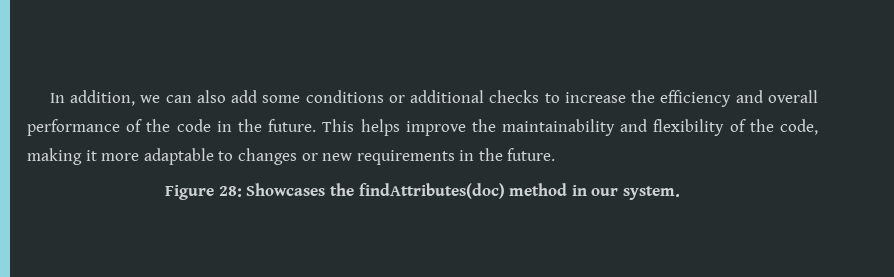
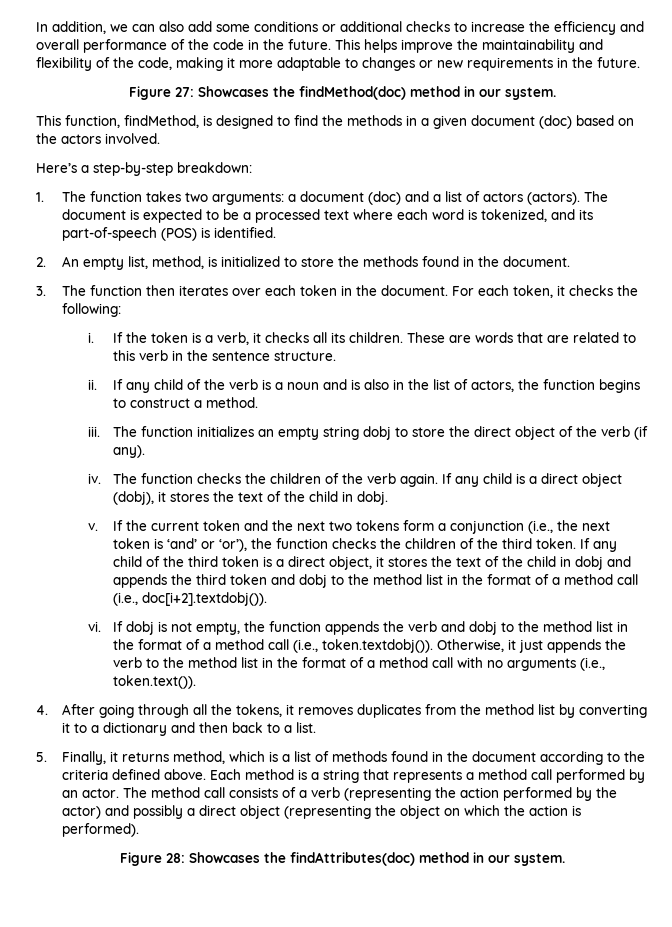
(556, 154) none -> [128,86,556,100] [36,115,634,129] [36,133,160,144] [36,162,252,176] [36,191,608,205] [61,209,593,223] [61,227,276,241] [36,256,570,270] [36,285,638,298] [61,303,121,317] [87,332,637,345] [113,350,337,361] [87,379,641,393] [113,397,259,408] [87,426,649,440] [113,445,146,458] [87,473,623,487] [113,491,389,505] [87,520,611,534] [113,538,618,552] [113,556,632,570] [113,574,639,588] [113,592,268,606] [87,621,629,635] [113,639,627,653] [113,657,606,671] [113,675,197,689] [36,704,647,718] [61,722,316,736] [36,751,645,765] [61,769,645,783] [61,787,617,801] [61,805,581,819] [61,823,139,837] // Figure 27: Showcases the findMethod(doc) method in our system. // This function, findMethod, is designed to find the methods in a given document (doc) based on the actors involved. // Here’s a step-by-step breakdown: // 1. The function takes two arguments: a document (doc) and a list of actors (actors). The document is expected to be a processed text where each word is tokenized, and its part-of-speech (POS) is identified. // 2. An empty list, method, is initialized to store the methods found in the document. // 3. The function then iterates over each token in the document. For each token, it checks the following: // i. If the token is a verb, it checks all its children. These are words that are related to this verb in the sentence structure. // ii. If any child of the verb is a noun and is also in the list of actors, the function begins to construct a method. // iii. The function initializes an empty string dobj to store the direct object of the verb (if any). // iv. The function checks the children of the verb again. If any child is a direct object (dobj), it stores the text of the child in dobj. // v. If the current token and the next two tokens form a conjunction (i.e., the next token is ‘and’ or ‘or’), the function checks the children of the third token. If any child of the third token is a direct object, it stores the text of the child in dobj and appends the third token and dobj to the method list in the format of a method call (i.e., doc[i+2].textdobj()). // vi. If dobj is not empty, the function appends the verb and dobj to the method list in the format of a method call (i.e., token.textdobj()). Otherwise, it just appends the verb to the method list in the format of a method call with no arguments (i.e., token.text()). // 4. After going through all the tokens, it removes duplicates from the method list by converting it to a dictionary and then back to a list. // 5. Finally, it returns method, which is a list of methods found in the document according to the criteria defined above. Each method is a string that represents a method call performed by an actor. The method call consists of a verb (representing the action performed by the actor) and possibly a direct object (representing the object on which the action is performed).

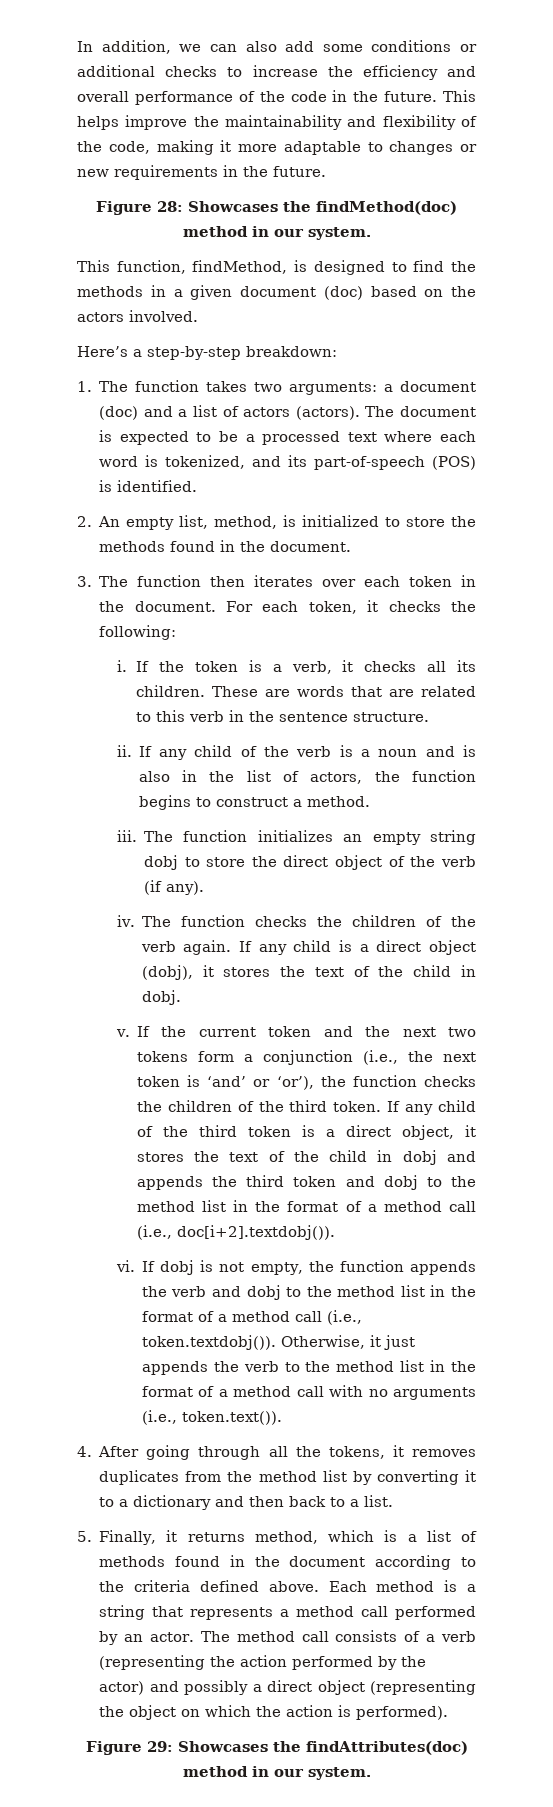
[174,87,194,97] 27: -> [157,201,183,212] 28:
[165,853,185,863] 28: -> [146,1741,173,1752] 29:

